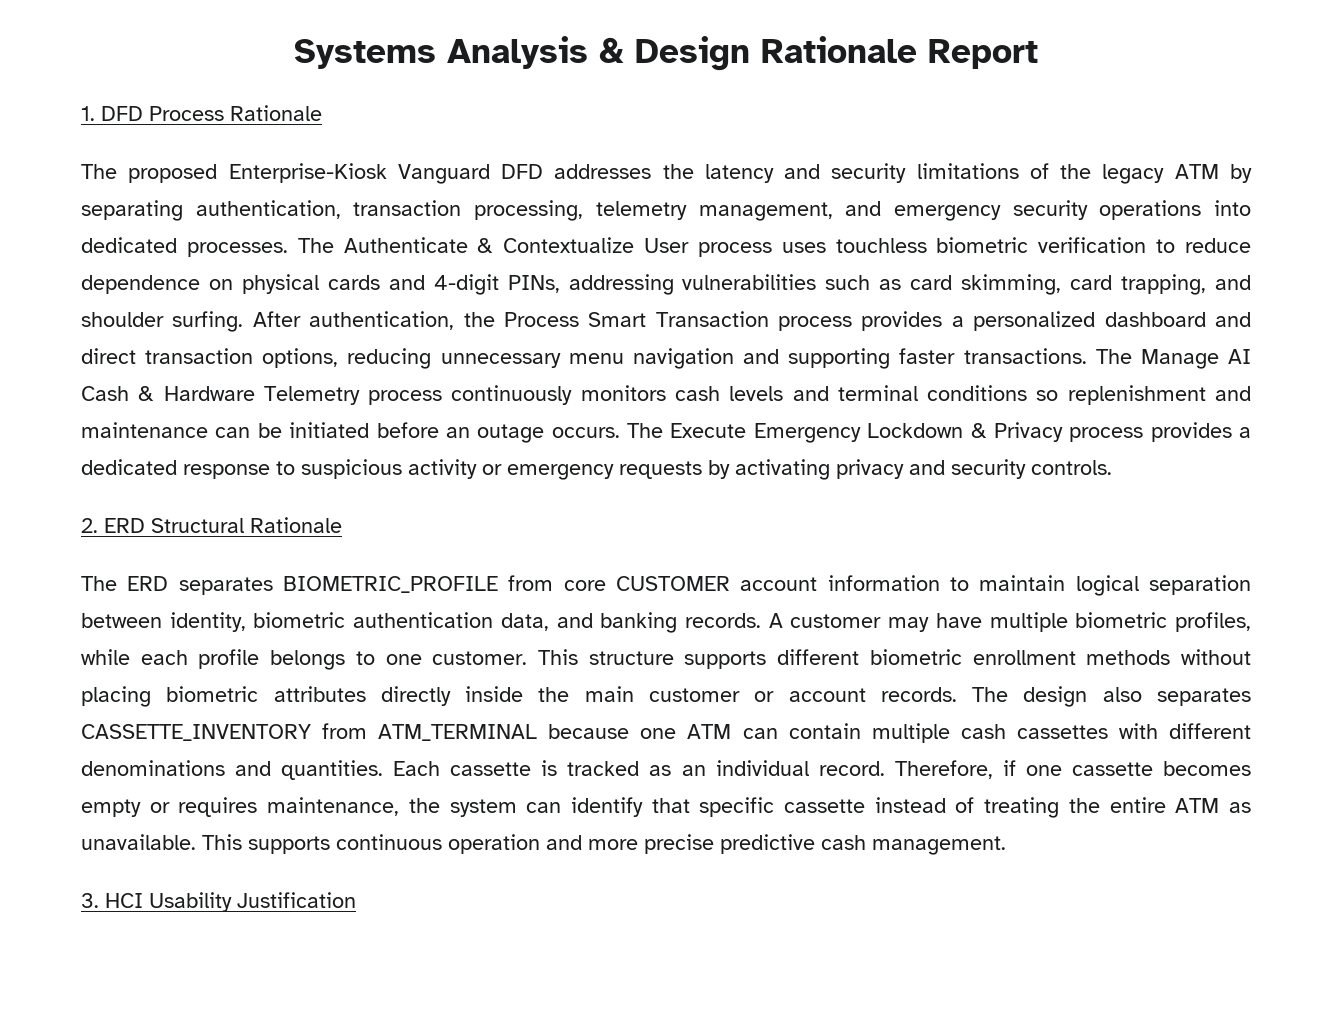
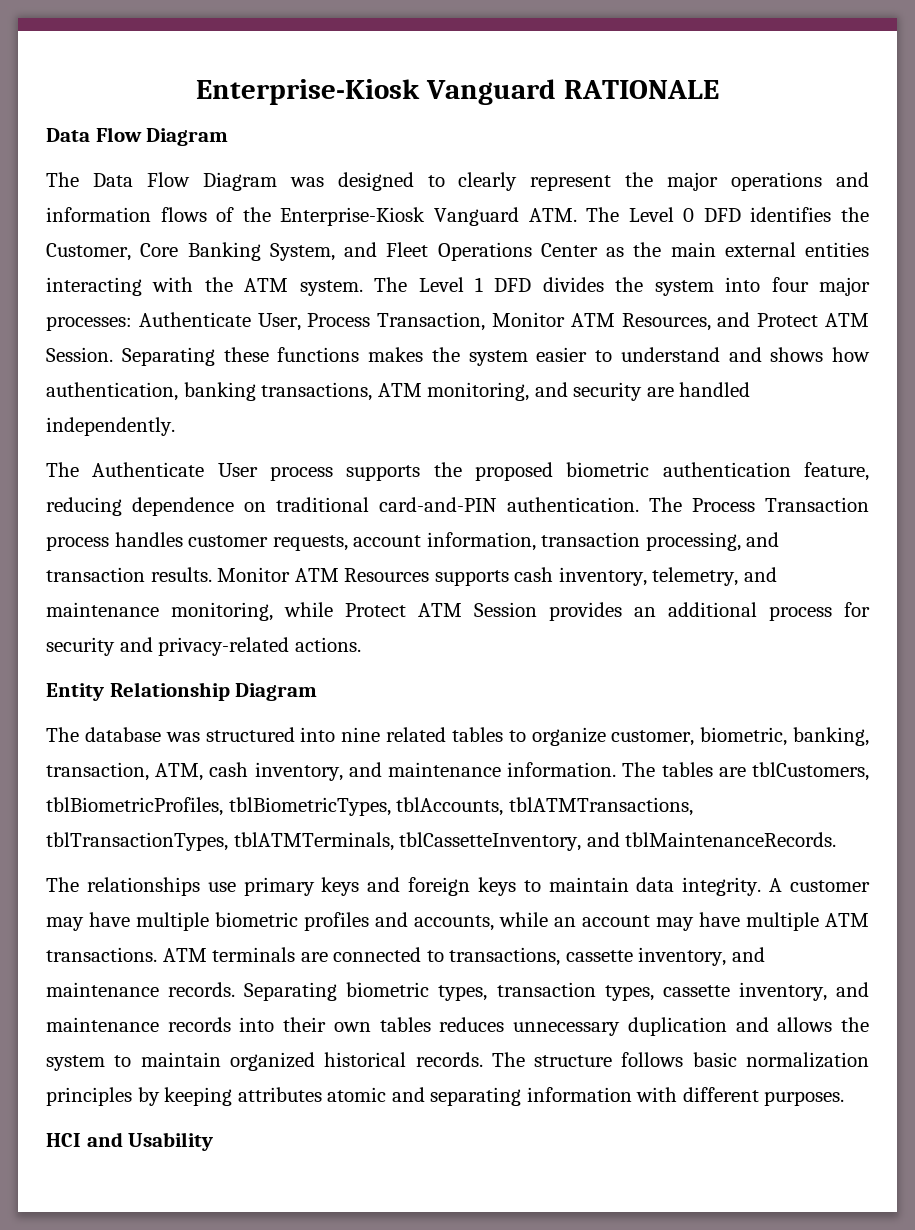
[294,36,1038,71] [81,105,322,121] [81,163,1252,184] [81,200,1252,221] [81,237,1251,257] [81,274,1251,295] [81,311,1251,332] [81,348,1252,369] [81,385,1252,405] [81,422,1251,443] [81,459,1112,480] [81,517,342,533] [81,575,1252,596] [81,612,761,633] Systems Analysis & Design Rationale Report // 1. DFD Process Rationale // The proposed Enterprise-Kiosk Vanguard DFD addresses the latency and security limitations of the legacy ATM by separating authentication, transaction processing, telemetry management, and emergency security operations into dedicated processes. The Authenticate & Contextualize User process uses touchless biometric verification to reduce dependence on physical cards and 4-digit PINs, addressing vulnerabilities such as card skimming, card trapping, and shoulder surfing. After authentication, the Process Smart Transaction process provides a personalized dashboard and direct transaction options, reducing unnecessary menu navigation and supporting faster transactions. The Manage AI Cash & Hardware Telemetry process continuously monitors cash levels and terminal conditions so replenishment and maintenance can be initiated before an outage occurs. The Execute Emergency Lockdown & Privacy process provides a dedicated response to suspicious activity or emergency requests by activating privacy and security controls. // 2. ERD Structural Rationale // The ERD separates BIOMETRIC_PROFILE from core CUSTOMER account information to maintain logical separation between identity, biometric authentication data, and banking records. -> [196,79,719,105] [46,127,229,146] [46,172,869,191] [46,207,870,226] [46,242,869,261] [46,277,871,296] [46,312,869,331] [46,347,870,366] [46,382,751,401] [46,417,175,436] [46,462,869,481] [46,497,869,516] [46,532,780,551] [46,567,777,586] [46,602,870,621] [46,637,361,656] [46,682,318,701] [46,727,870,746] [46,762,870,781] [46,797,693,816] [46,832,837,851] [46,877,762,896] Enterprise-Kiosk Vanguard RATIONALE // Data Flow Diagram // The Data Flow Diagram was designed to clearly represent the major operations and information flows of the Enterprise-Kiosk Vanguard ATM. The Level 0 DFD identifies the Customer, Core Banking System, and Fleet Operations Center as the main external entities interacting with the ATM system. The Level 1 DFD divides the system into four major processes: Authenticate User, Process Transaction, Monitor ATM Resources, and Protect ATM Session. Separating these functions makes the system easier to understand and shows how authentication, banking transactions, ATM monitoring, and security are handled independently. // The Authenticate User process supports the proposed biometric authentication feature, reducing dependence on traditional card-and-PIN authentication. The Process Transaction process handles customer requests, account information, transaction processing, and transaction results. Monitor ATM Resources supports cash inventory, telemetry, and maintenance monitoring, while Protect ATM Session provides an additional process for security and privacy-related actions. // Entity Relationship Diagram // The database was structured into nine related tables to organize customer, biometric, banking, transaction, ATM, cash inventory, and maintenance information. The tables are tblCustomers, tblBiometricProfiles, tblBiometricTypes, tblAccounts, tblATMTransactions, tblTransactionTypes, tblATMTerminals, tblCassetteInventory, and tblMaintenanceRecords. // The relationships use primary keys and foreign keys to maintain data integrity.
[1174,612,1251,632] [81,649,1251,670] [81,686,1252,707] [81,723,1251,743] [81,760,1252,780] [81,797,1252,818] [81,834,1006,855] [81,892,356,912] profiles, while each profile belongs to one customer. This structure supports different biometric enrollment methods without placing biometric attributes directly inside the main customer or account records. The design also separates CASSETTE_INVENTORY from ATM_TERMINAL because one ATM can contain multiple cash cassettes with different denominations and quantities. Each cassette is tracked as an individual record. Therefore, if one cassette becomes empty or requires maintenance, the system can identify that specific cassette instead of treating the entire ATM as unavailable. This supports continuous operation and more precise predictive cash management. // 3. HCI Usability Justification -> [304,912,869,931] [46,947,765,966] [46,982,869,1001] [46,1017,870,1036] [46,1052,869,1071] [46,1087,845,1106] [46,1132,214,1151] profiles and accounts, while an account may have multiple ATM transactions. ATM terminals are connected to transactions, cassette inventory, and maintenance records. Separating biometric types, transaction types, cassette inventory, and maintenance records into their own tables reduces unnecessary duplication and allows the system to maintain organized historical records. The structure follows basic normalization principles by keeping attributes atomic and separating information with different purposes. // HCI and Usability

